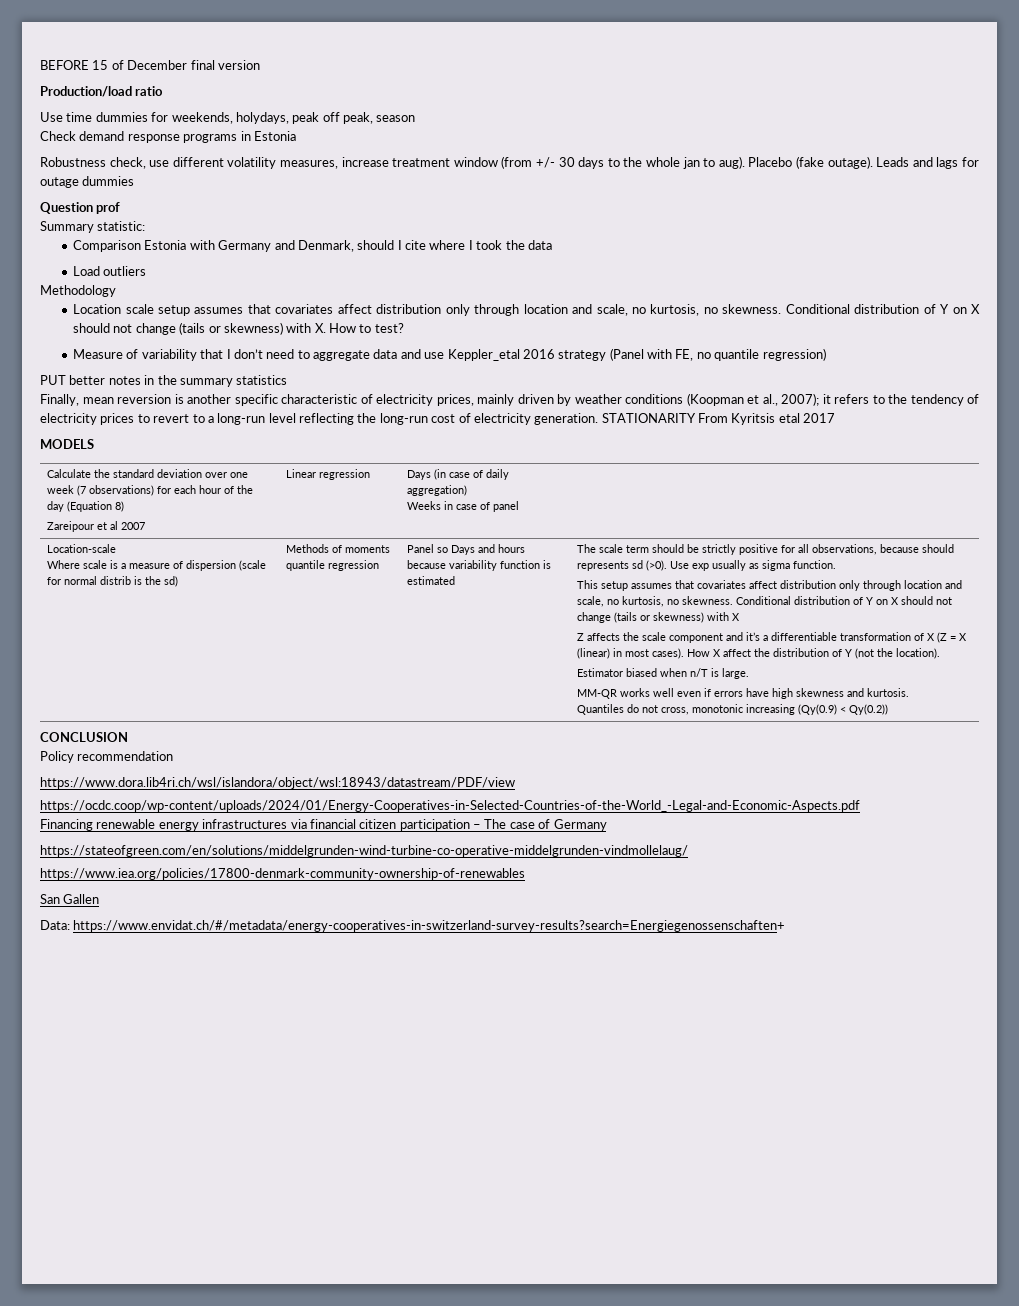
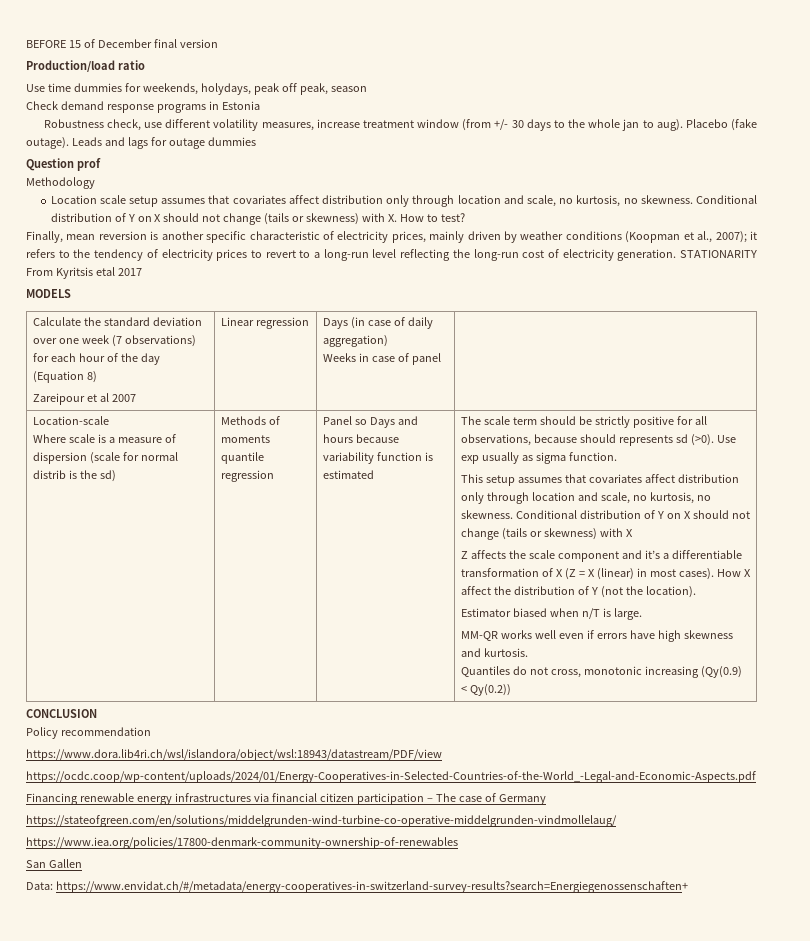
[40,221,146,233] [73,240,552,252] [73,266,147,276] // Summary statistic: // Comparison Estonia with Germany and Denmark, should I cite where I took the data // Load outliers -> (101, 164) none
[73,348,826,361] [40,375,288,387] // Measure of variability that I don’t need to aggregate data and use Keppler_etal 2016 strategy (Panel with FE, no quantile regression) // PUT better notes in the summary statistics -> (466, 217) none

